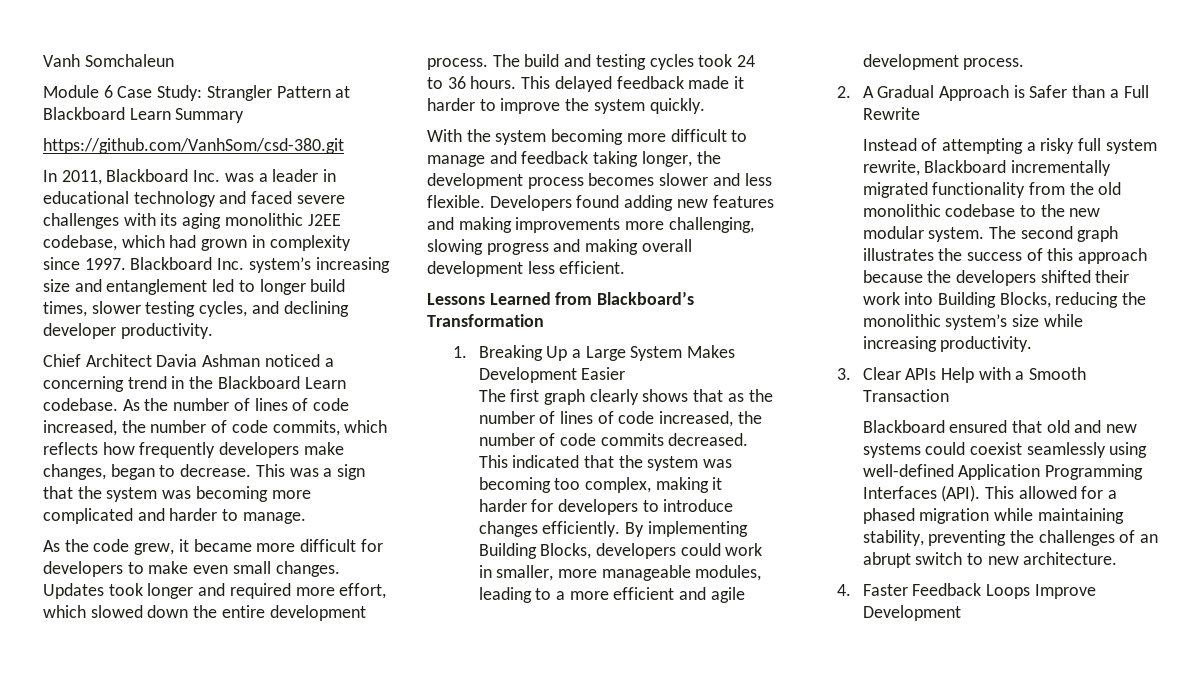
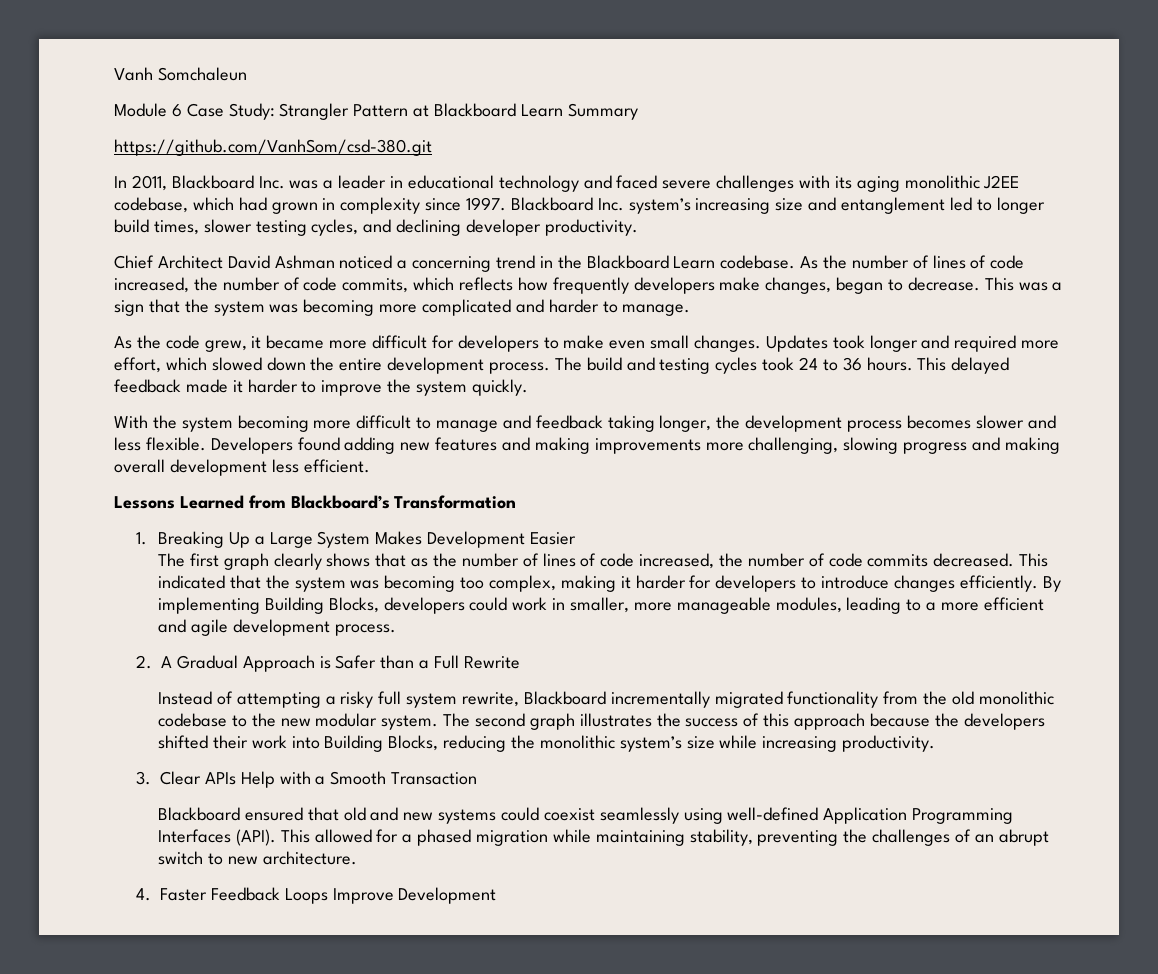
[156,354,198,367] Davia -> [227,255,270,269] David

